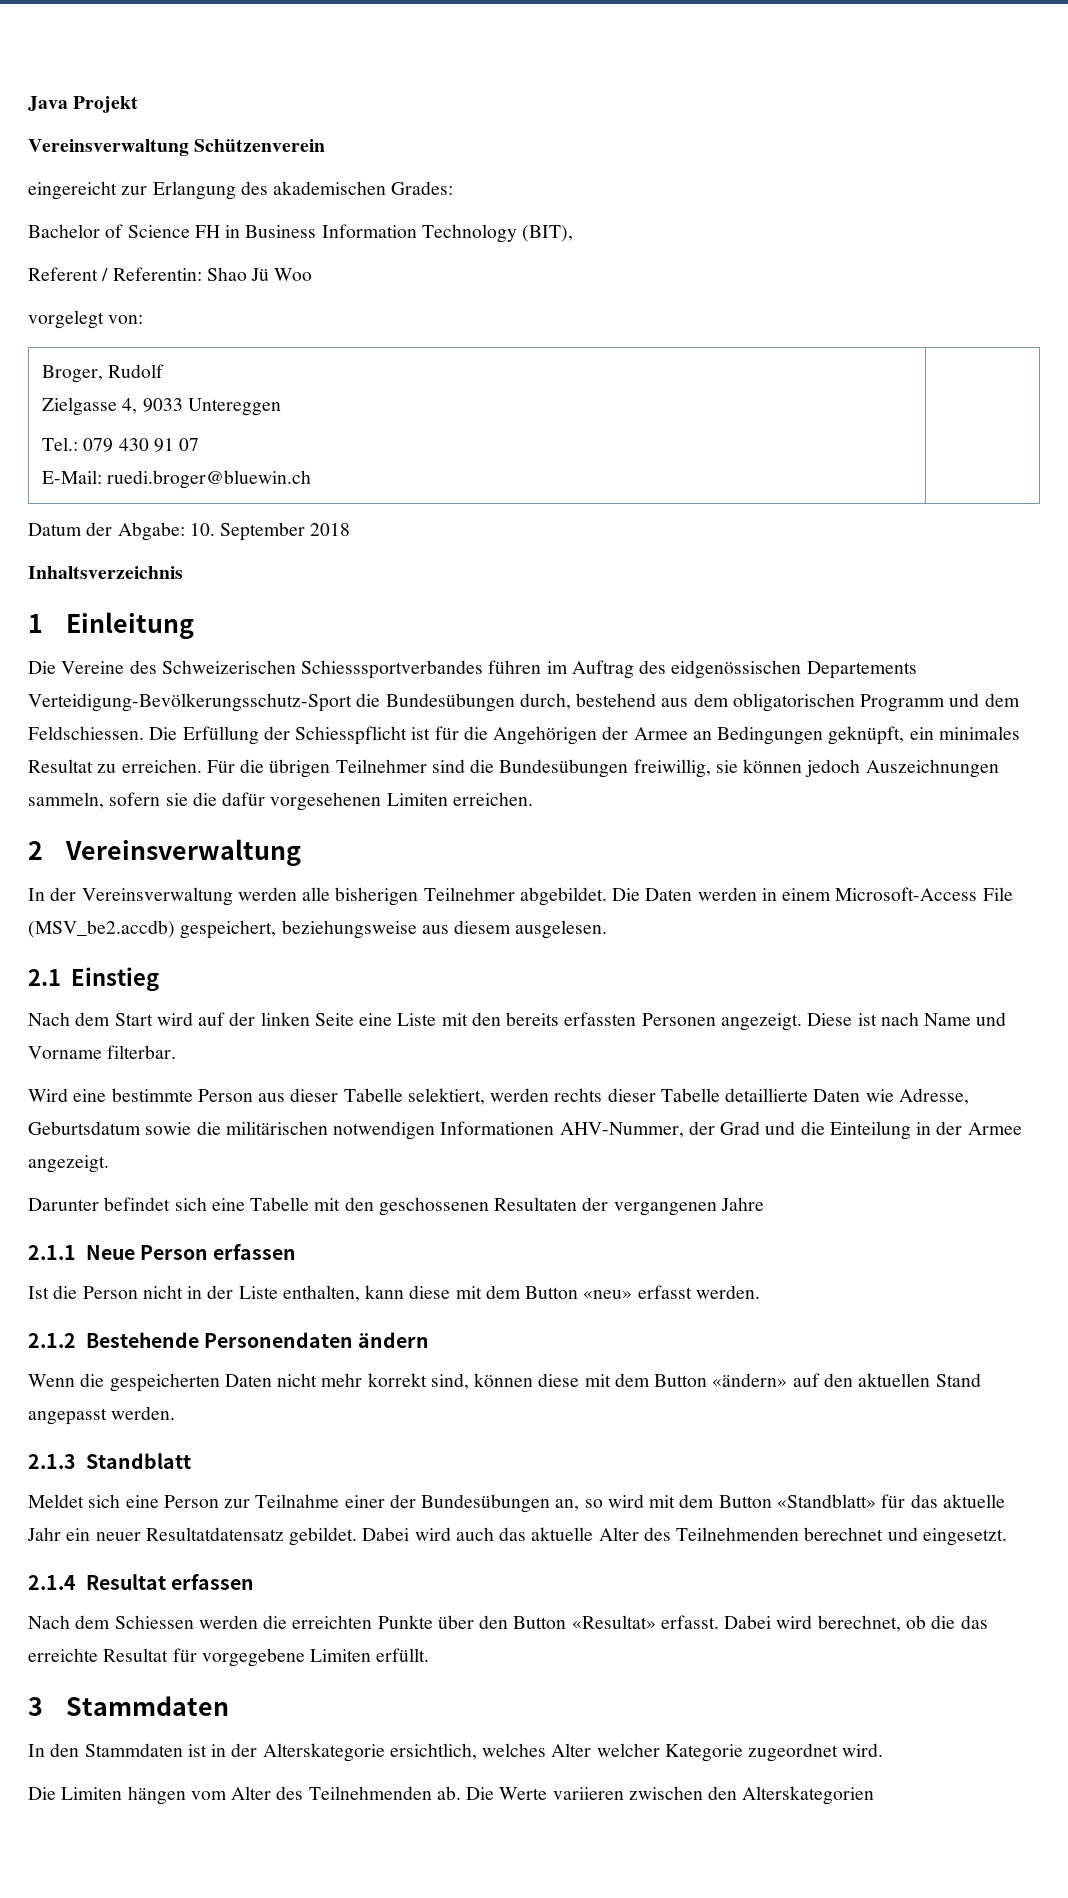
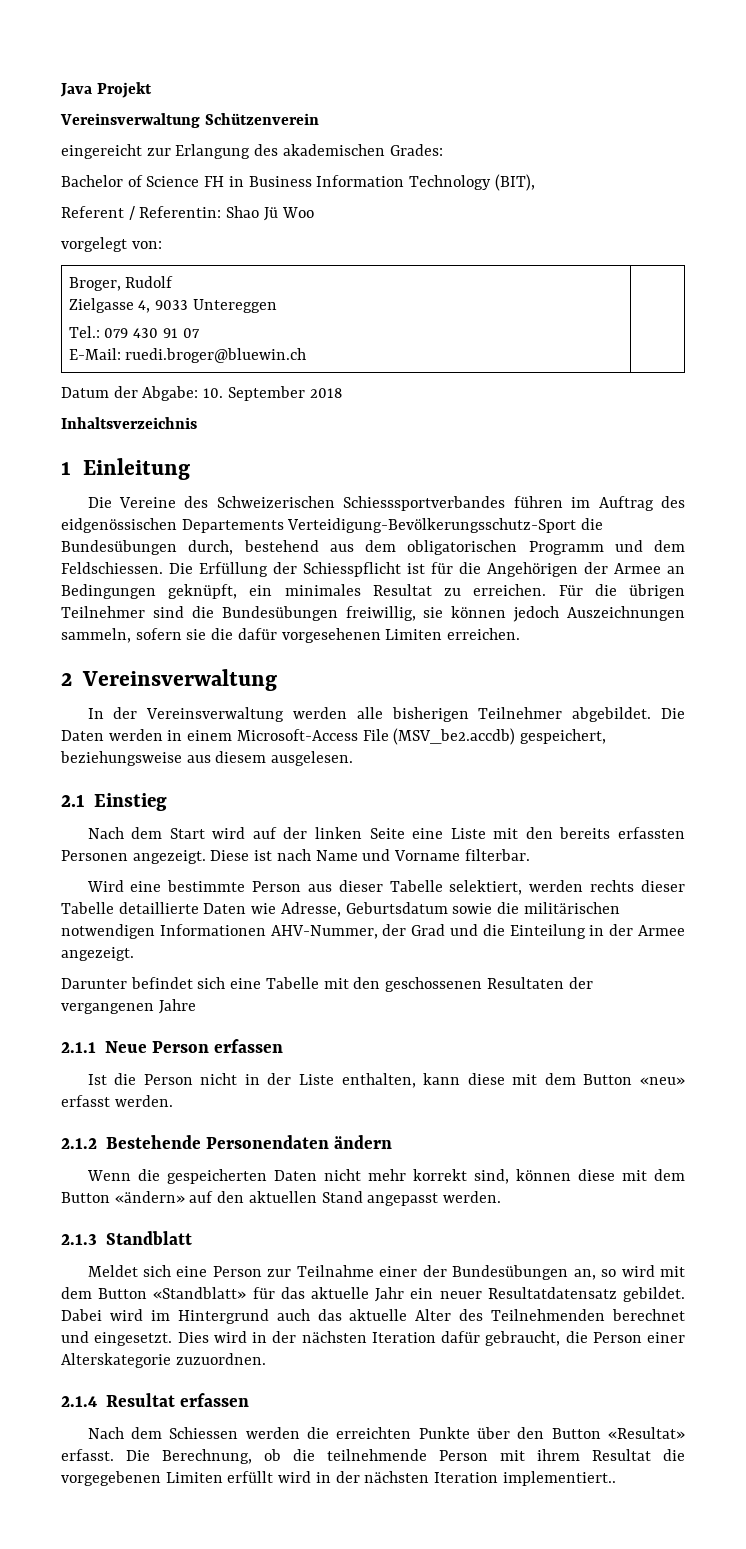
(451, 1534) none -> [150,1309,269,1324] im Hintergrund
(1007, 1537) none -> [177,1331,685,1346] [61,1353,266,1368] Dies wird in der nächsten Iteration dafür gebraucht, die Person einer Alterskategorie zuzuordnen.
[724,1615,988,1632] [28,1648,430,1667] [28,1696,229,1716] [28,1743,884,1762] [28,1786,875,1805] Dabei wird berechnet, ob die das erreichte Resultat für vorgegebene Limiten erfüllt. // 3 Stammdaten // In den Stammdaten ist in der Alterskategorie ersichtlich, welches Alter welcher Kategorie zugeordnet wird. // Die Limiten hängen vom Alter des Teilnehmenden ab. Die Werte variieren zwischen den Alterskategorien -> [126,1449,685,1464] [61,1471,616,1486] Die Berechnung, ob die teilnehmende Person mit ihrem Resultat die vorgegebenen Limiten erfüllt wird in der nächsten Iteration implementiert..

